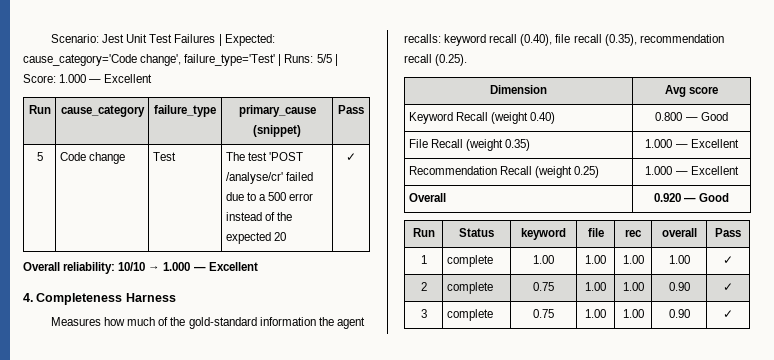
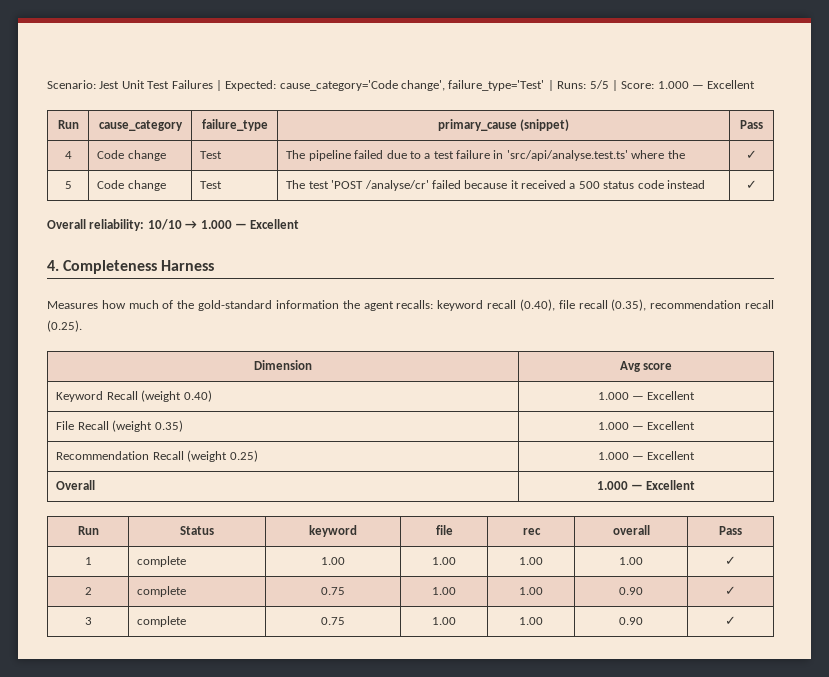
(364, 109) none -> [64,151,72,159] [97,150,166,161] [200,151,223,159] [286,150,685,161] [746,150,757,159] // 4 | Code change | Test | The pipeline failed due to a test failure in 'src/api/analyse.test.ts' where the | ✓
[225,192,314,201] [225,212,292,221] [225,232,286,244] due to a 500 error instead of the expected 20 -> [464,180,705,189] because it received a 500 status code instead
[655,112,728,121] 0.800 — Good -> [597,391,696,400] 1.000 — Excellent
[653,193,730,202] 0.920 — Good -> [596,480,696,490] 1.000 — Excellent

